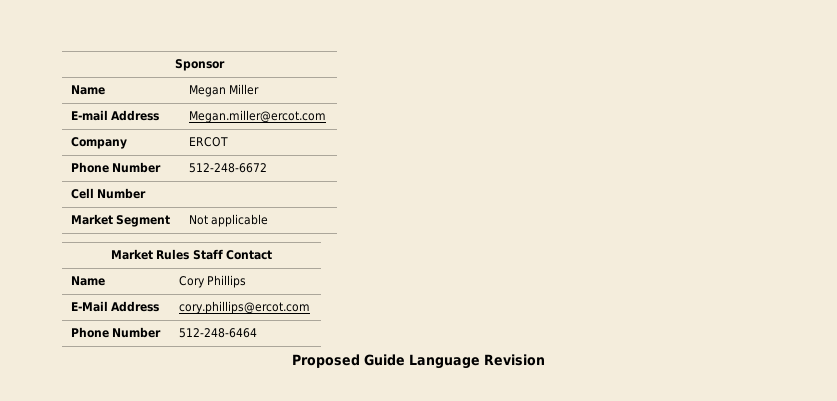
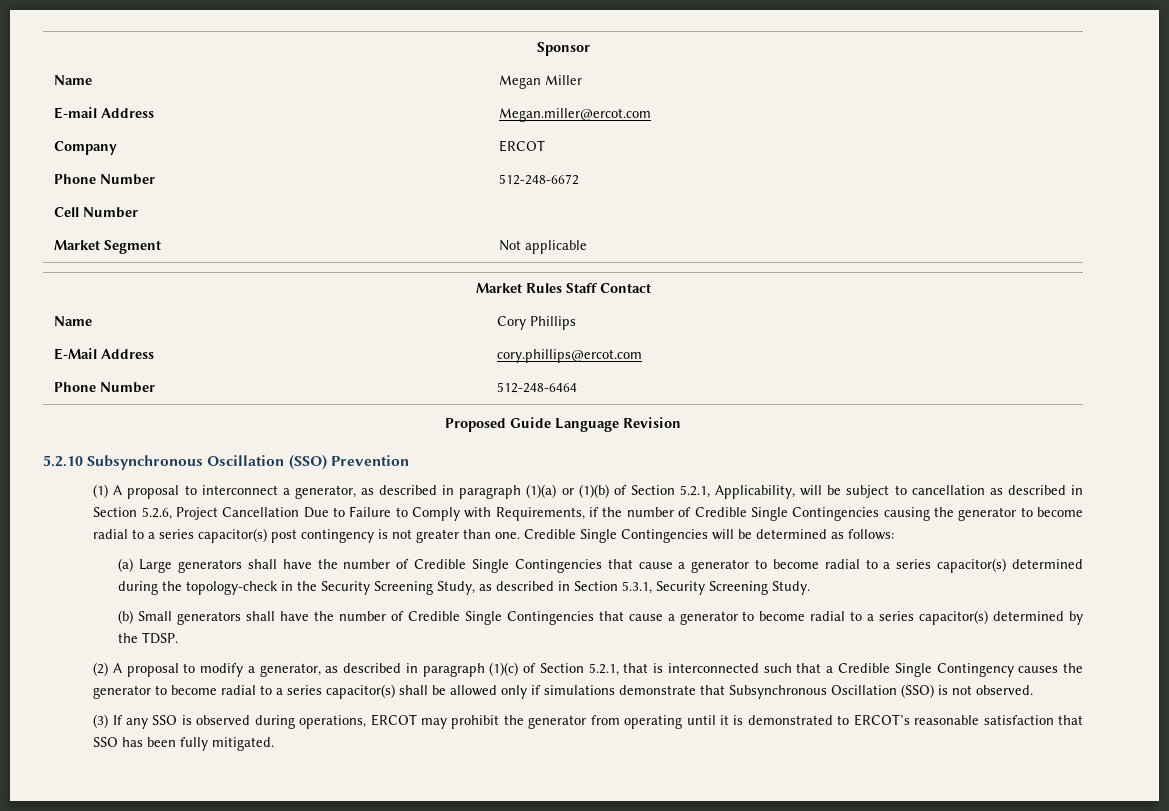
(545, 360) none -> [43,455,409,470] [93,484,1084,499] [93,506,1084,521] [93,528,895,543] [118,558,1084,573] [118,581,811,595] [118,610,1083,625] [118,632,179,644] [93,662,1084,677] [93,684,1034,699] [93,714,1084,729] [93,737,275,751] // 5.2.10 Subsynchronous Oscillation (SSO) Prevention // (1) A proposal to interconnect a generator, as described in paragraph (1)(a) or (1)(b) of Section 5.2.1, Applicability, will be subject to cancellation as described in Section 5.2.6, Project Cancellation Due to Failure to Comply with Requirements, if the number of Credible Single Contingencies causing the generator to become radial to a series capacitor(s) post contingency is not greater than one. Credible Single Contingencies will be determined as follows: // (a) Large generators shall have the number of Credible Single Contingencies that cause a generator to become radial to a series capacitor(s) determined during the topology-check in the Security Screening Study, as described in Section 5.3.1, Security Screening Study. // (b) Small generators shall have the number of Credible Single Contingencies that cause a generator to become radial to a series capacitor(s) determined by the TDSP. // (2) A proposal to modify a generator, as described in paragraph (1)(c) of Section 5.2.1, that is interconnected such that a Credible Single Contingency causes the generator to become radial to a series capacitor(s) shall be allowed only if simulations demonstrate that Subsynchronous Oscillation (SSO) is not observed. // (3) If any SSO is observed during operations, ERCOT may prohibit the generator from operating until it is demonstrated to ERCOT’s reasonable satisfaction that SSO has been fully mitigated.

